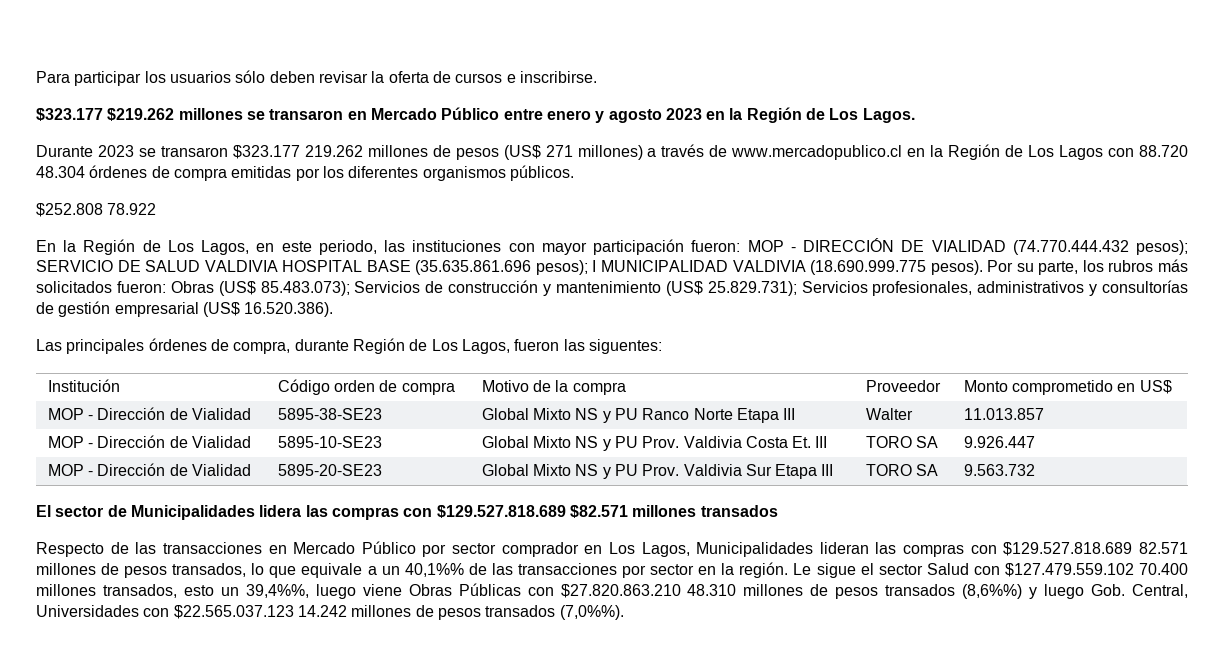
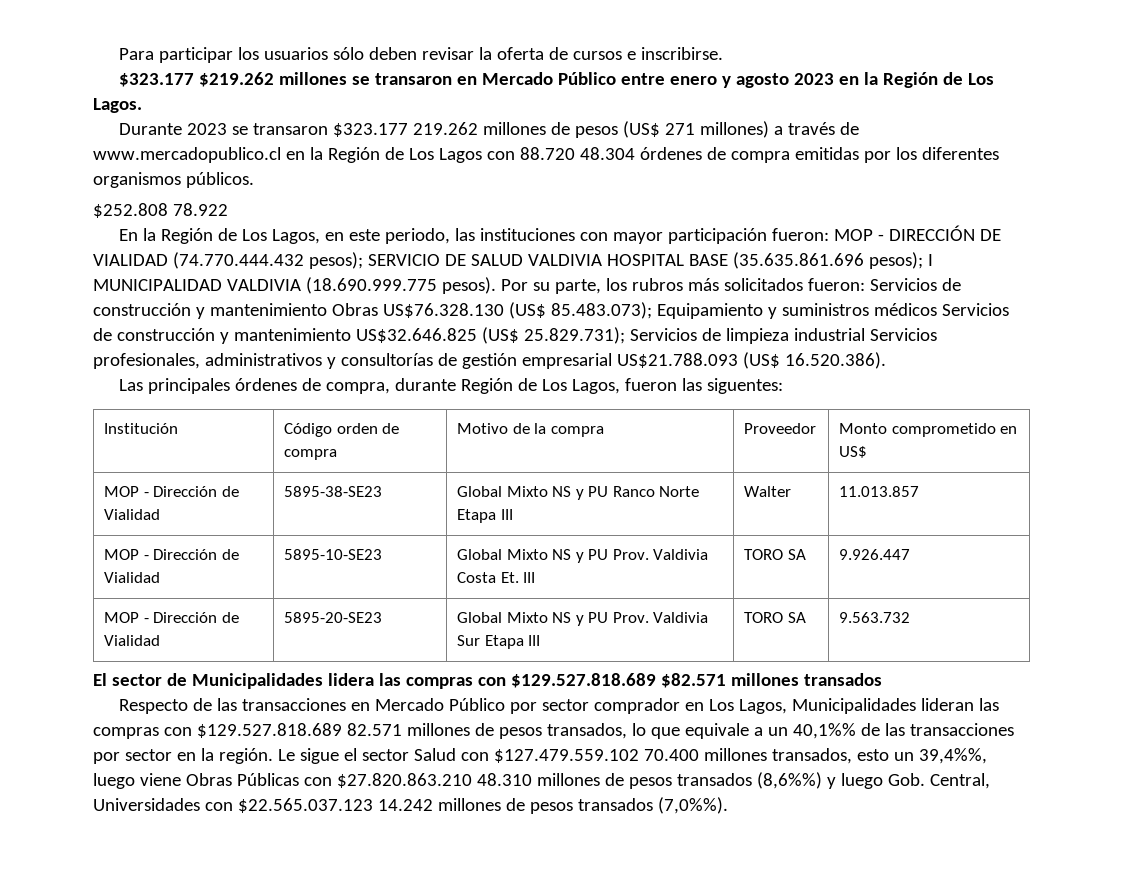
[170,280,797,296] Obras (US$ 85.483.073); Servicios de construcción y mantenimiento (US$ 25.829.731); -> [869,278,961,291] [93,302,1009,319] [93,327,865,344] Servicios de construcción y mantenimiento Obras US$76.328.130 (US$ 85.483.073); Equipamiento y suministros médicos Servicios de construcción y mantenimiento US$32.646.825 (US$ 25.829.731); Servicios de limpieza industrial
(199, 309) none -> [616,353,738,368] US$21.788.093

